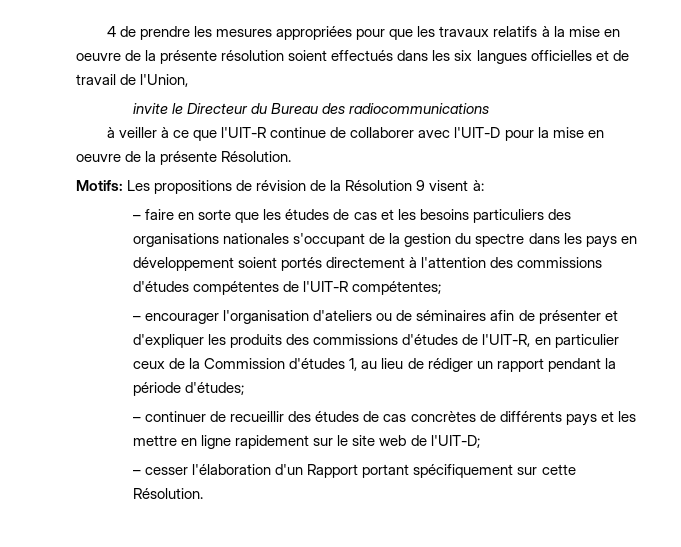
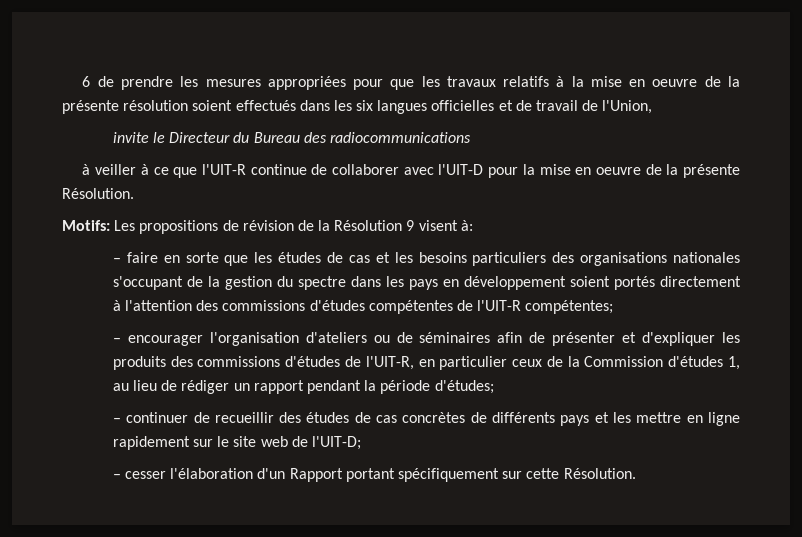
[106,26,116,37] 4 -> [82,76,91,87] 6

